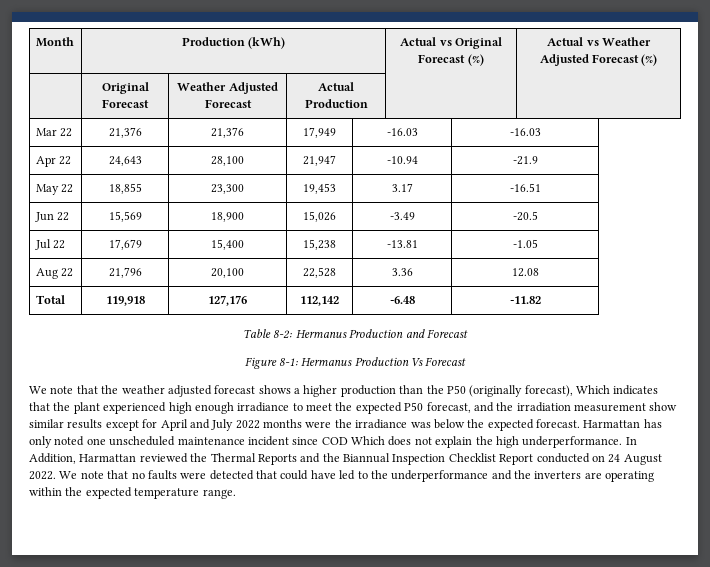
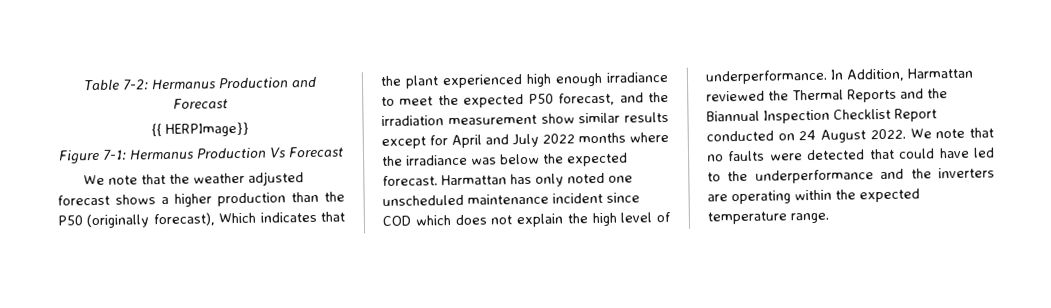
[35,37,74,47] [181,37,286,49] [400,37,502,49] [418,54,484,66] [547,37,651,46] [539,54,658,66] [101,82,149,94] [102,99,149,108] [177,82,278,94] [204,99,252,108] [318,82,354,91] [304,99,368,108] [35,128,72,137] [108,127,142,138] [211,127,244,138] [303,127,336,138] [386,128,418,136] [509,128,541,136] [35,156,71,167] [108,156,142,166] [211,156,244,166] [303,155,336,166] [386,156,418,164] [512,156,538,165] [35,184,73,195] [108,183,142,194] [211,184,244,194] [303,183,336,194] [391,183,413,192] [509,183,541,192] [34,212,69,222] [108,211,142,222] [211,212,244,222] [303,211,336,222] [389,212,415,220] [512,211,538,221] [34,239,65,250] [108,239,142,250] [211,239,244,250] [303,239,336,250] [386,240,418,248] [512,239,538,248] [35,268,73,279] [108,267,142,278] [211,268,244,278] [303,267,336,278] [391,268,413,276] [511,268,539,277] [35,295,65,304] [105,296,145,306] [208,295,247,306] [300,296,339,306] [389,296,415,304] [509,296,541,304] [243,329,293,339] Month | Production (kWh) | Actual vs Original Forecast (%) | Actual vs Weather Adjusted Forecast (%) // | Original Forecast | Weather Adjusted Forecast | Actual Production | | // Mar 22 | 21,376 | 21,376 | 17,949 | -16.03 | -16.03 // Apr 22 | 24,643 | 28,100 | 21,947 | -10.94 | -21.9 // May 22 | 18,855 | 23,300 | 19,453 | 3.17 | -16.51 // Jun 22 | 15,569 | 18,900 | 15,026 | -3.49 | -20.5 // Jul 22 | 17,679 | 15,400 | 15,238 | -13.81 | -1.05 // Aug 22 | 21,796 | 20,100 | 22,528 | 3.36 | 12.08 // Total | 119,918 | 127,176 | 112,142 | -6.48 | -11.82 // Table 8-2: -> [82,79,149,91] Table 7-2:
(468, 333) none -> [151,121,249,138] // {{ HERPImage}}
[278,358,298,366] 8-1: -> [101,149,127,161] 7-1:
[305,421,332,428] were -> [629,131,669,143] where
[351,436,385,445] Which -> [414,215,451,226] which
(519, 442) none -> [620,211,671,223] level of

